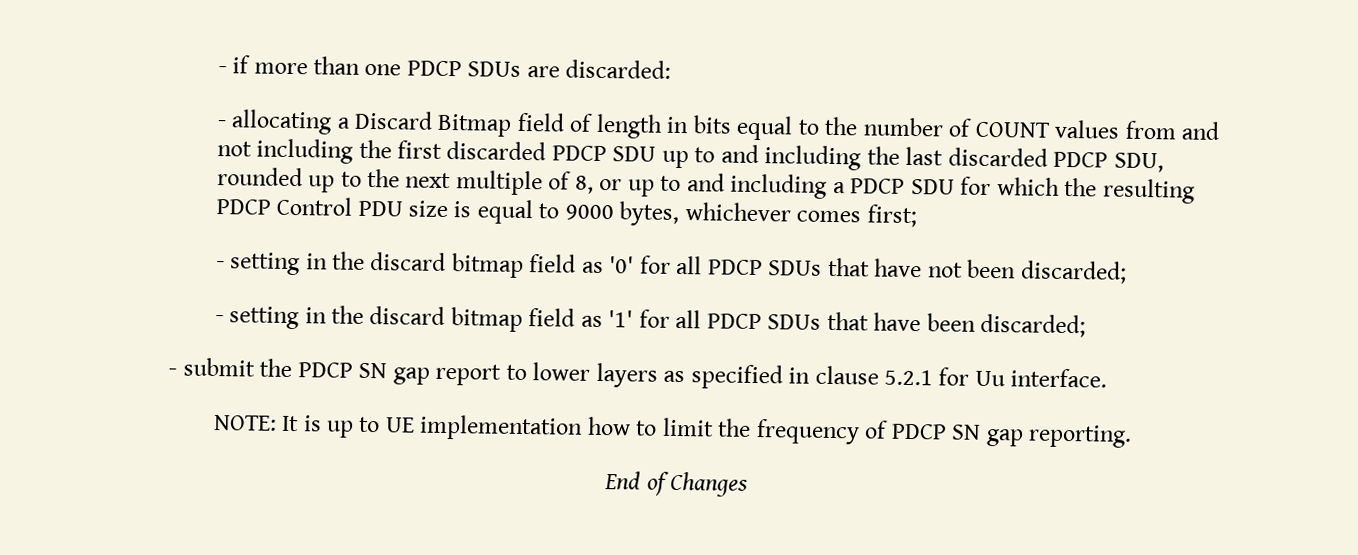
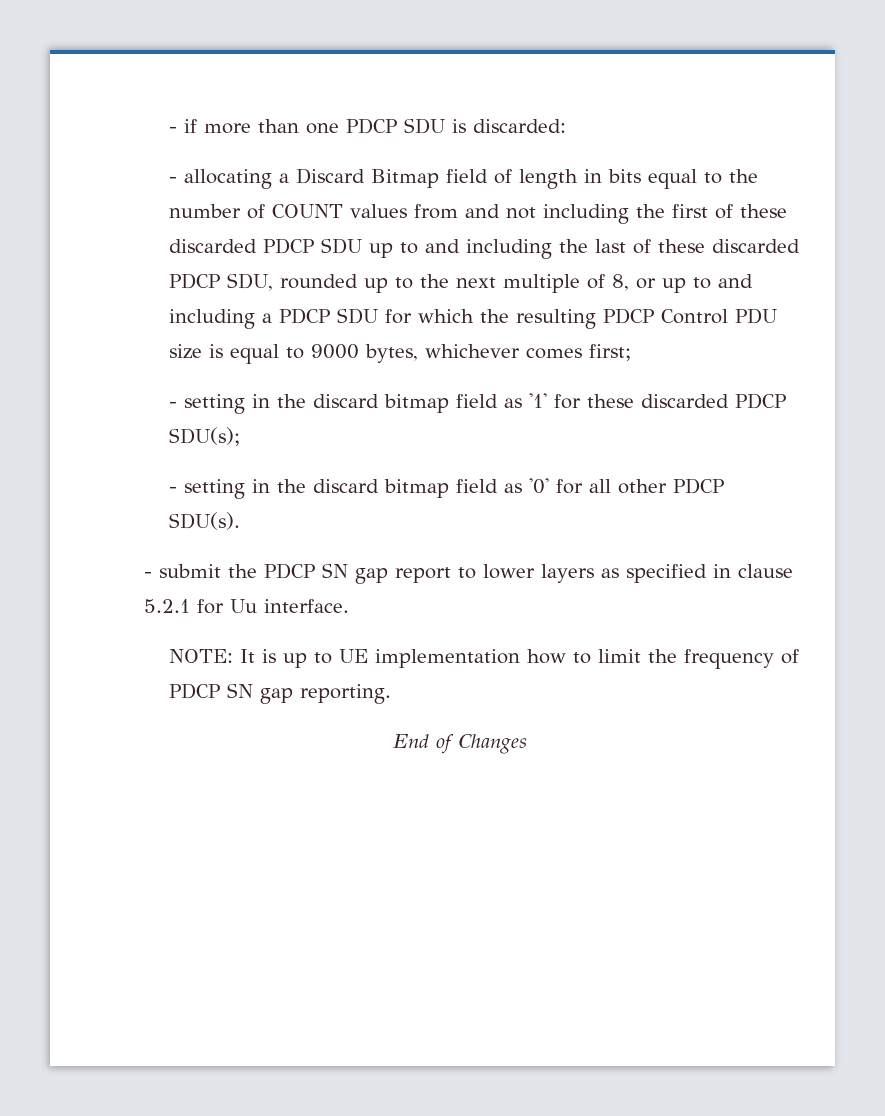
[467,61,560,78] SDUs are -> [404,118,467,134] SDU is
(443, 149) none -> [715,204,788,219] of these
(944, 156) none -> [633,239,706,254] of these
[609,255,1127,284] [214,305,1087,338] '0' for all PDCP SDUs that have not been discarded; // - setting in the discard bitmap field as '1' for all PDCP SDUs that have been discarded; -> [529,393,787,409] [169,427,241,446] [169,478,725,499] [169,512,241,530] '1' for these discarded PDCP SDU(s); // - setting in the discard bitmap field as '0' for all other PDCP SDU(s).

